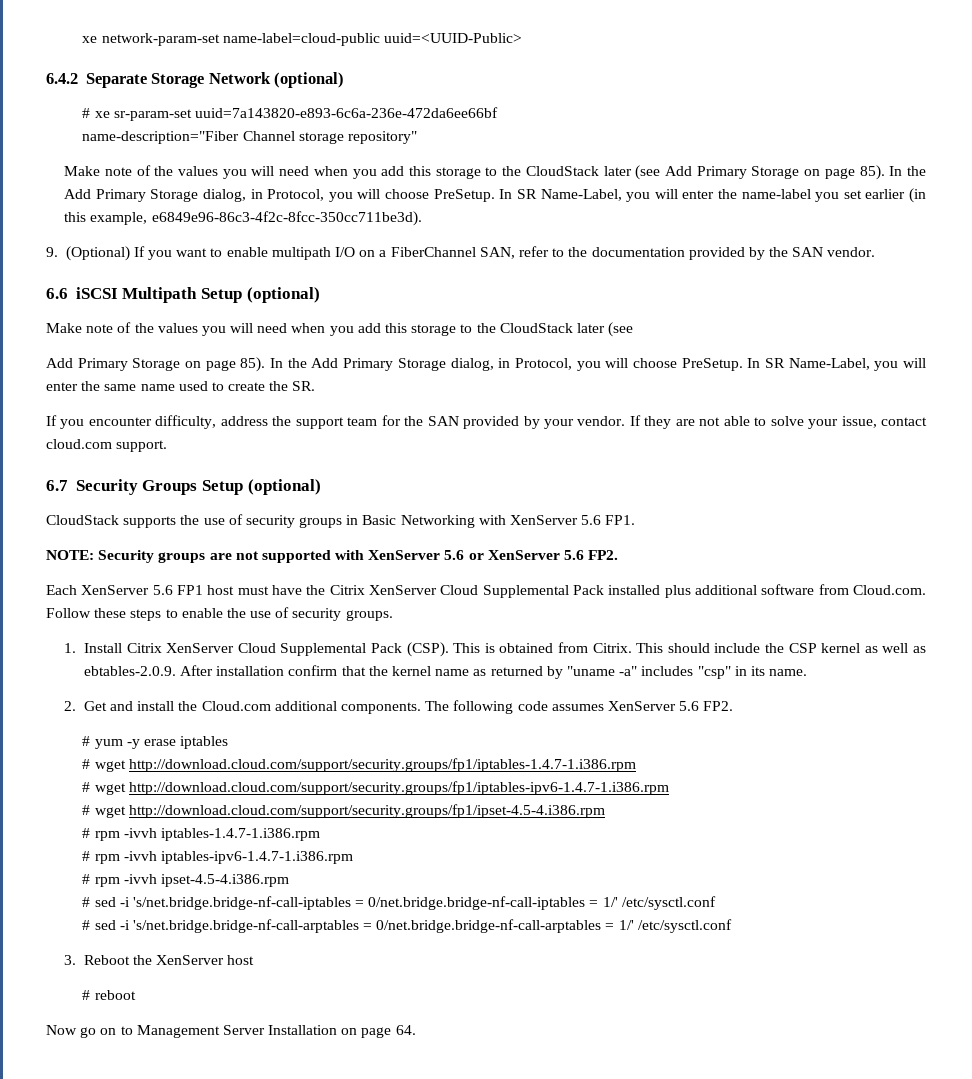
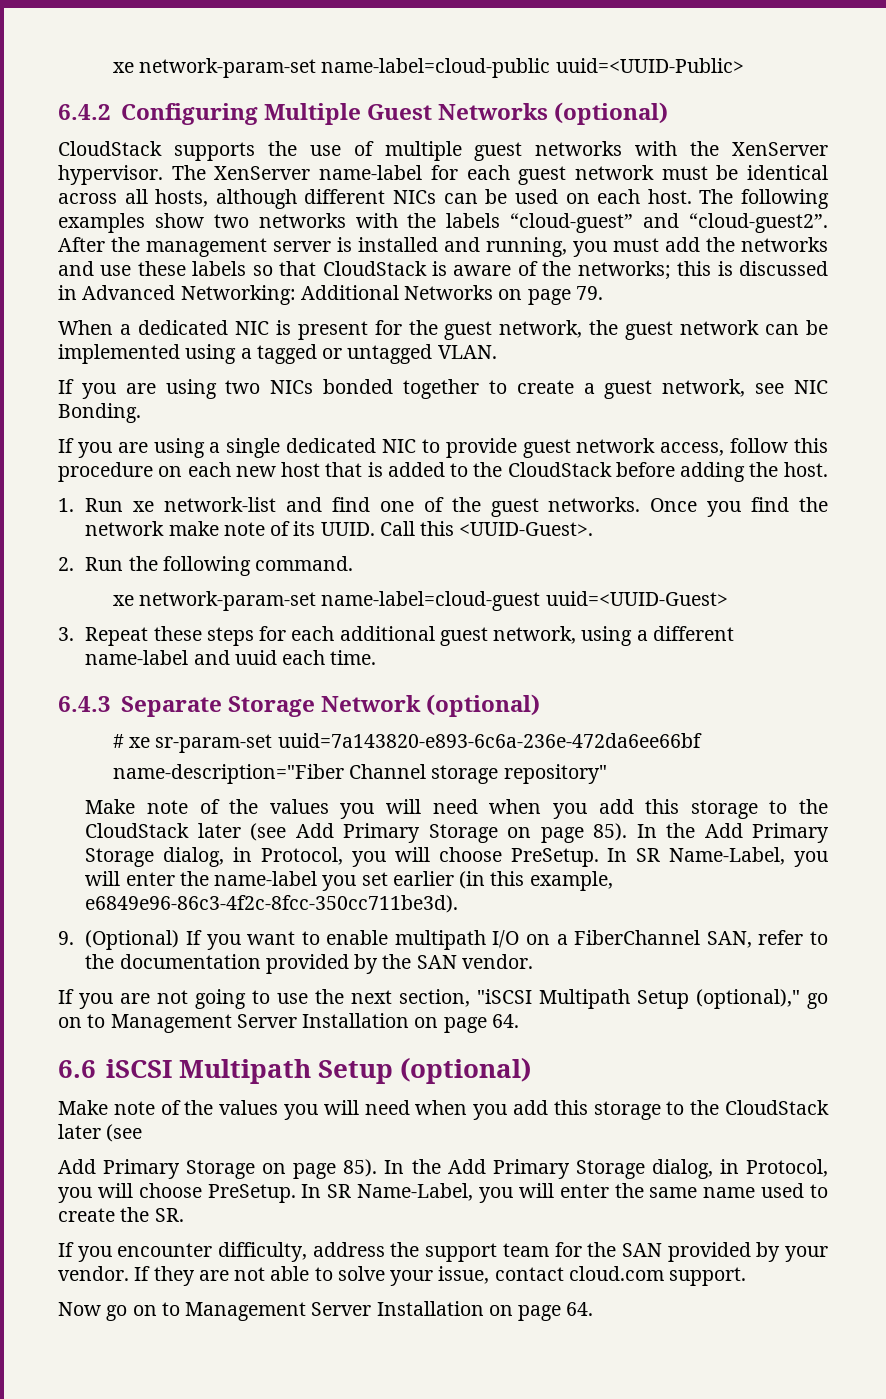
(78, 78) none -> [120,102,669,125] [58,141,828,161] [58,165,829,185] [58,189,829,209] [58,213,829,233] [58,237,828,257] [58,261,829,280] [58,285,603,305] [58,320,829,340] [58,344,497,364] [58,379,828,399] [58,403,141,423] [58,438,828,458] [58,462,828,482] [58,497,828,517] [85,521,594,536] [58,556,354,576] [112,591,728,611] [58,626,735,646] [85,650,377,665] [58,696,111,712] Configuring Multiple Guest Networks (optional) // CloudStack supports the use of multiple guest networks with the XenServer hypervisor. The XenServer name-label for each guest network must be identical across all hosts, although different NICs can be used on each host. The following examples show two networks with the labels “cloud-guest” and “cloud-guest2”. After the management server is installed and running, you must add the networks and use these labels so that CloudStack is aware of the networks; this is discussed in Advanced Networking: Additional Networks on page 79. // When a dedicated NIC is present for the guest network, the guest network can be implemented using a tagged or untagged VLAN. // If you are using two NICs bonded together to create a guest network, see NIC Bonding. // If you are using a single dedicated NIC to provide guest network access, follow this procedure on each new host that is added to the CloudStack before adding the host. // 1. Run xe network-list and find one of the guest networks. Once you find the network make note of its UUID. Call this <UUID-Guest>. // 2. Run the following command. // xe network-param-set name-label=cloud-guest uuid=<UUID-Guest> // 3. Repeat these steps for each additional guest network, using a different name-label and uuid each time. // 6.4.3
(876, 252) none -> [58,989,828,1009] [58,1013,519,1033] // If you are not going to use the next section, "iSCSI Multipath Setup (optional)," go on to Management Server Installation on page 64.
[46,479,321,495] [46,514,636,528] [46,550,619,563] [46,584,927,598] [46,607,393,621] [64,642,927,657] [83,665,808,679] [64,700,734,714] [82,736,229,749] [82,758,636,772] [82,781,669,795] [82,804,605,818] [82,828,320,841] [82,851,353,864] [82,874,289,887] [82,896,716,910] [82,919,732,933] [64,955,255,965] [82,990,136,1000] // 6.7 Security Groups Setup (optional) // CloudStack supports the use of security groups in Basic Networking with XenServer 5.6 FP1. // NOTE: Security groups are not supported with XenServer 5.6 or XenServer 5.6 FP2. // Each XenServer 5.6 FP1 host must have the Citrix XenServer Cloud Supplemental Pack installed plus additional software from Cloud.com. Follow these steps to enable the use of security groups. // 1. Install Citrix XenServer Cloud Supplemental Pack (CSP). This is obtained from Citrix. This should include the CSP kernel as well as ebtables-2.0.9. After installation confirm that the kernel name as returned by "uname -a" includes "csp" in its name. // 2. Get and install the Cloud.com additional components. The following code assumes XenServer 5.6 FP2. // # yum -y erase iptables // # wget http://download.cloud.com/support/security.groups/fp1/iptables-1.4.7-1.i386.rpm // # wget http://download.cloud.com/support/security.groups/fp1/iptables-ipv6-1.4.7-1.i386.rpm // # wget http://download.cloud.com/support/security.groups/fp1/ipset-4.5-4.i386.rpm // # rpm -ivvh iptables-1.4.7-1.i386.rpm // # rpm -ivvh iptables-ipv6-1.4.7-1.i386.rpm // # rpm -ivvh ipset-4.5-4.i386.rpm // # sed -i 's/net.bridge.bridge-nf-call-iptables = 0/net.bridge.bridge-nf-call-iptables = 1/' /etc/sysctl.conf // # sed -i 's/net.bridge.bridge-nf-call-arptables = 0/net.bridge.bridge-nf-call-arptables = 1/' /etc/sysctl.conf // 3. Reboot the XenServer host // # reboot -> (747, 1276) none

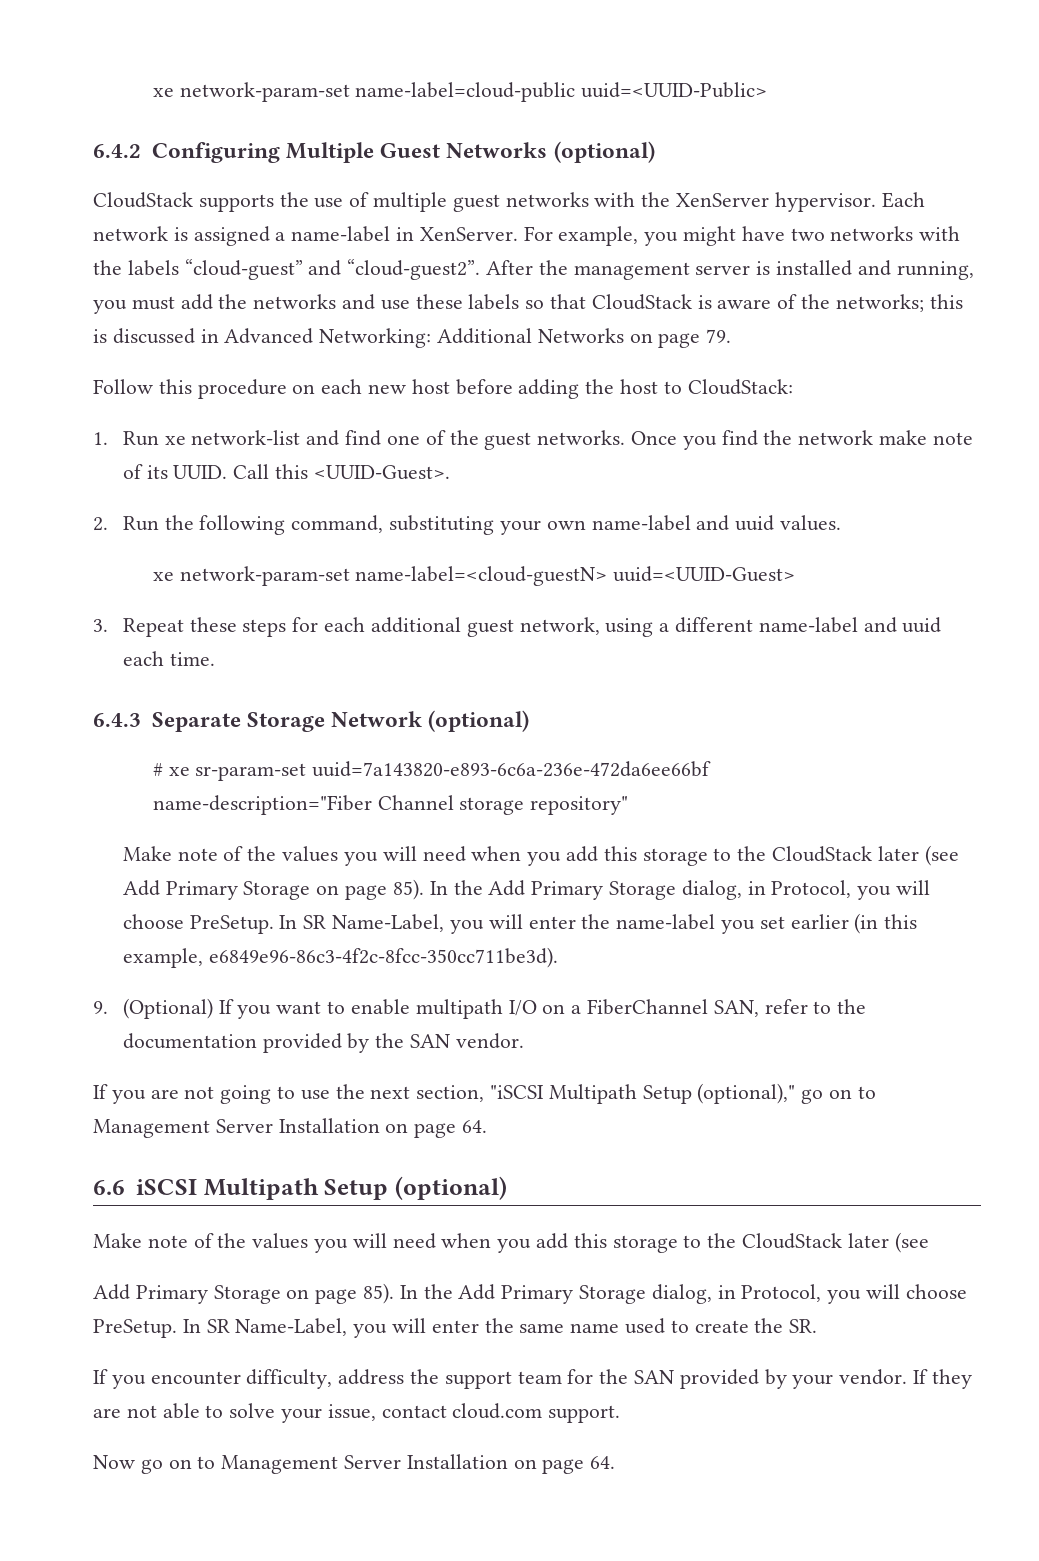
[171,165,829,185] [58,189,829,209] [58,213,204,233] The XenServer name-label for each guest network must be identical across all hosts, although different NICs can be used on each host. The following examples show -> [881,192,925,208] [93,226,785,246] Each network is assigned a name-label in XenServer. For example, you might have
[58,320,829,340] [58,344,497,364] [58,379,828,399] [58,403,141,423] [58,438,789,458] When a dedicated NIC is present for the guest network, the guest network can be implemented using a tagged or untagged VLAN. // If you are using two NICs bonded together to create a guest network, see NIC Bonding. // If you are using a single dedicated NIC to provide guest network access, follow -> [93,379,153,394] Follow
[325,462,828,482] that is added to the CloudStack before adding the host. -> [455,379,793,399] before adding the host to CloudStack:
[255,556,354,571] [112,591,541,611] command. // xe network-param-set name-label=cloud-guest -> [291,515,841,535] [152,566,608,586] command, substituting your own name-label and uuid values. // xe network-param-set name-label=<cloud-guestN>

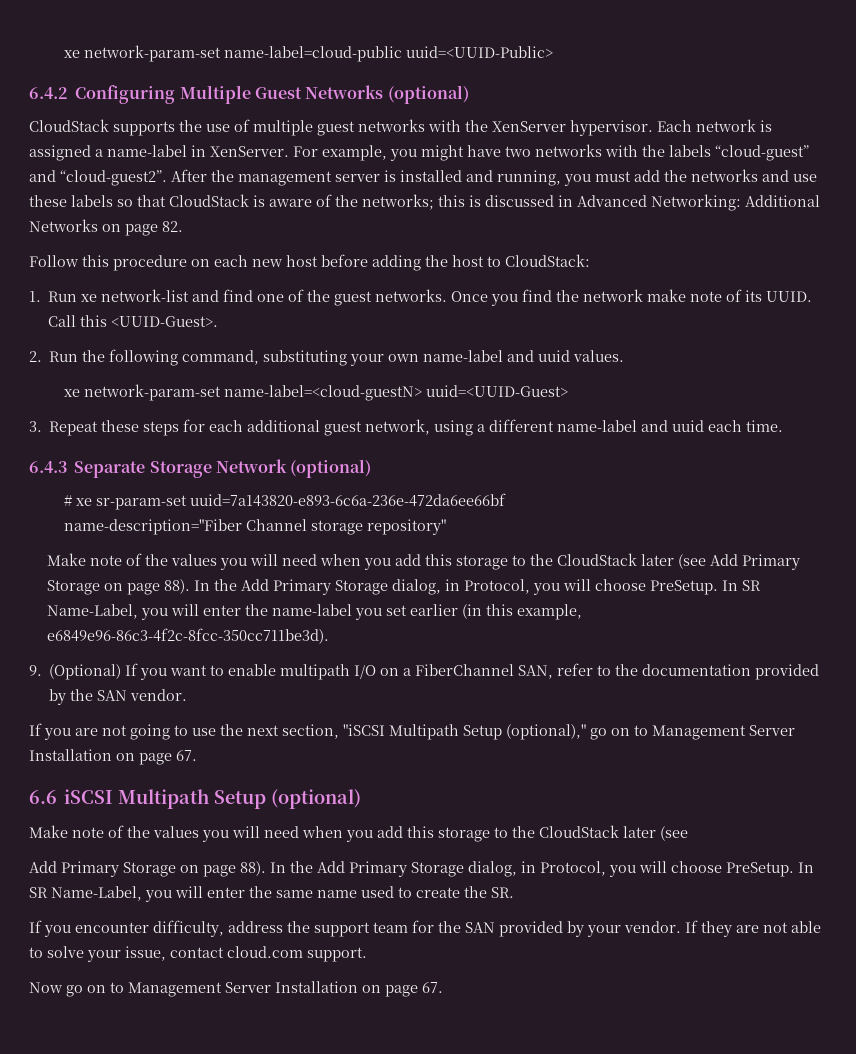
[706,329,732,343] 79. -> [162,221,183,232] 82.
[392,879,424,900] 85). -> [163,579,190,594] 88).
[462,1120,488,1133] 64. -> [176,750,197,761] 67.
[363,1283,395,1304] 85). -> [240,861,266,876] 88).
[590,1456,616,1469] 64. -> [422,982,443,993] 67.

